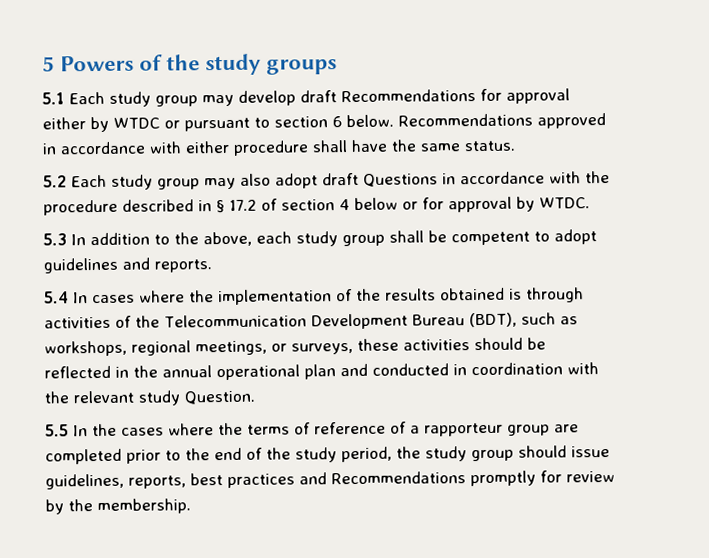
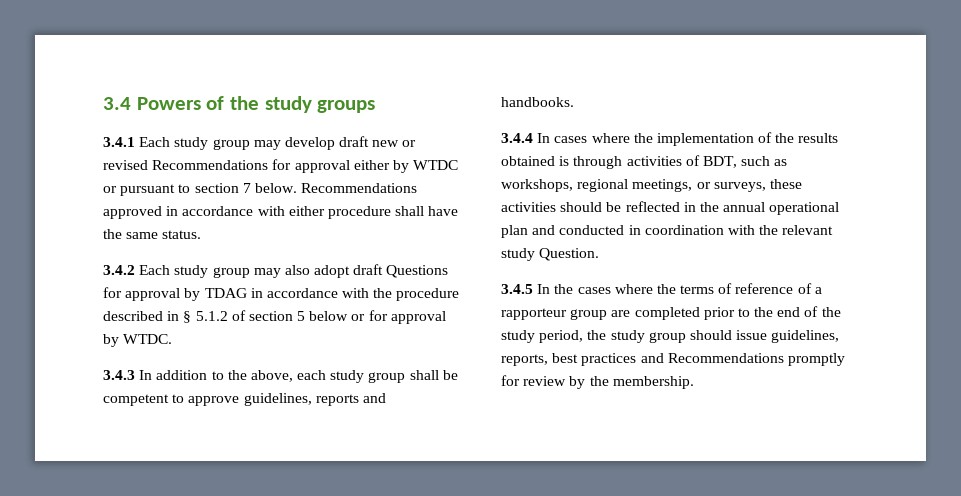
[42,56,55,72] 5 -> [103,97,131,110] 3.4
[42,92,65,105] 5.1 -> [103,137,135,147] 3.4.1
(337, 96) none -> [372,140,417,147] [103,160,148,170] new or revised
[332,116,342,128] 6 -> [242,183,251,193] 7
[43,175,67,188] 5.2 -> [103,265,135,275] 3.4.2
(438, 180) none -> [103,287,247,301] for approval by TDAG
[229,199,257,211] 17.2 -> [195,311,228,321] 5.1.2
[339,199,350,211] 4 -> [297,311,306,321] 5
[43,233,67,246] 5.3 -> [103,370,135,380] 3.4.3
[554,229,597,245] [43,257,212,274] [44,291,69,304] adopt guidelines and reports. // 5.4 -> [188,393,386,406] [501,97,574,107] [501,133,533,143] approve guidelines, reports and handbooks. // 3.4.4
[135,312,517,330] the Telecommunication Development Bureau (BDT), -> [702,156,737,168] BDT,
[45,424,69,437] 5.5 -> [501,284,533,294] 3.4.5

